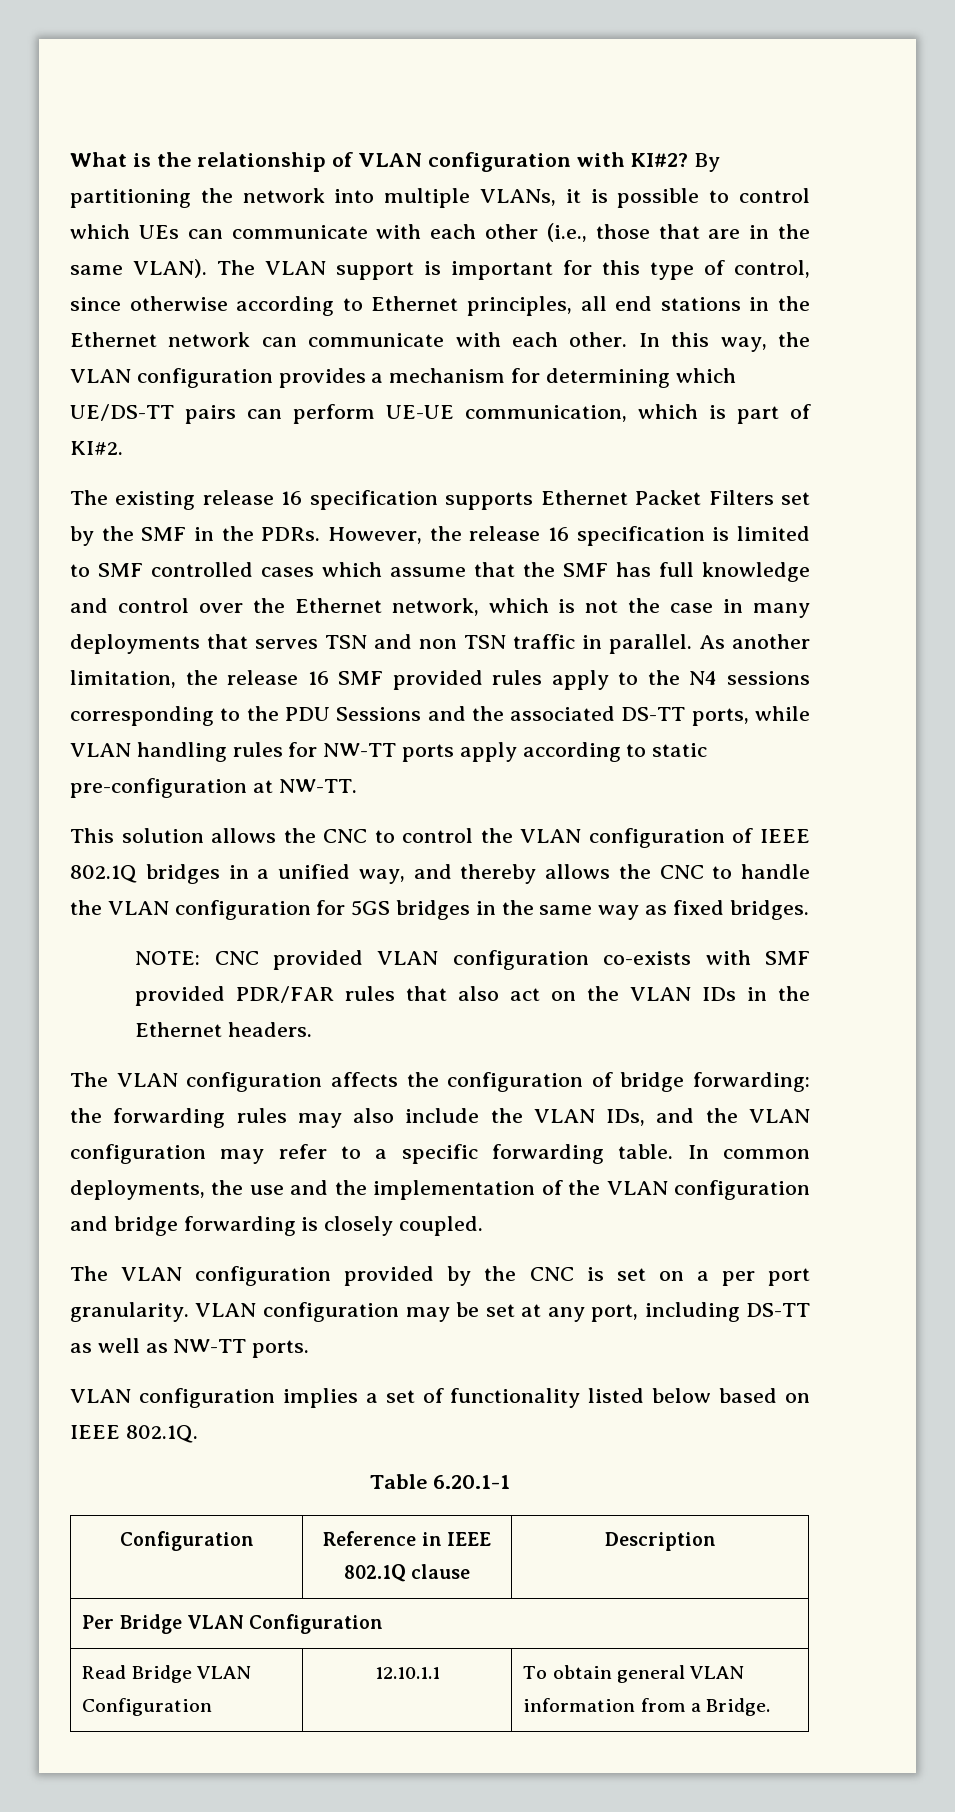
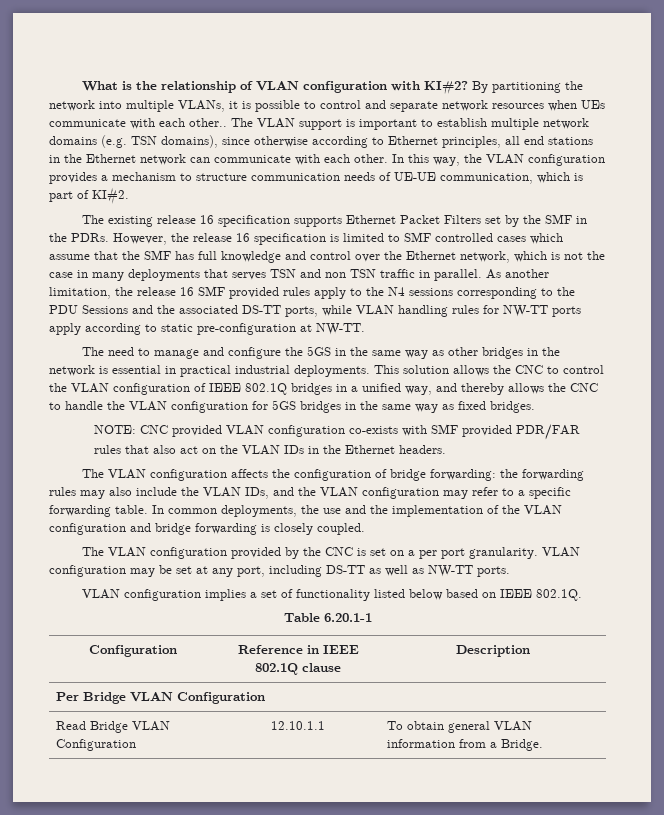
[70,223,811,242] [70,259,207,278] which UEs can communicate with each other (i.e., those that are in the same VLAN). -> [365,100,605,112] [49,118,227,129] and separate network resources when UEs communicate with each other..
[563,260,810,280] for this type of control, -> [421,118,589,130] [49,135,218,148] to establish multiple network domains (e.g. TSN domains),
[511,368,736,388] [70,404,375,424] for determining which UE/DS-TT pairs can perform -> [180,172,391,181] to structure communication needs of
(357, 786) none -> [82,346,561,359] [49,365,370,377] The need to manage and configure the 5GS in the same way as other bridges in the network is essential in practical industrial deployments.

